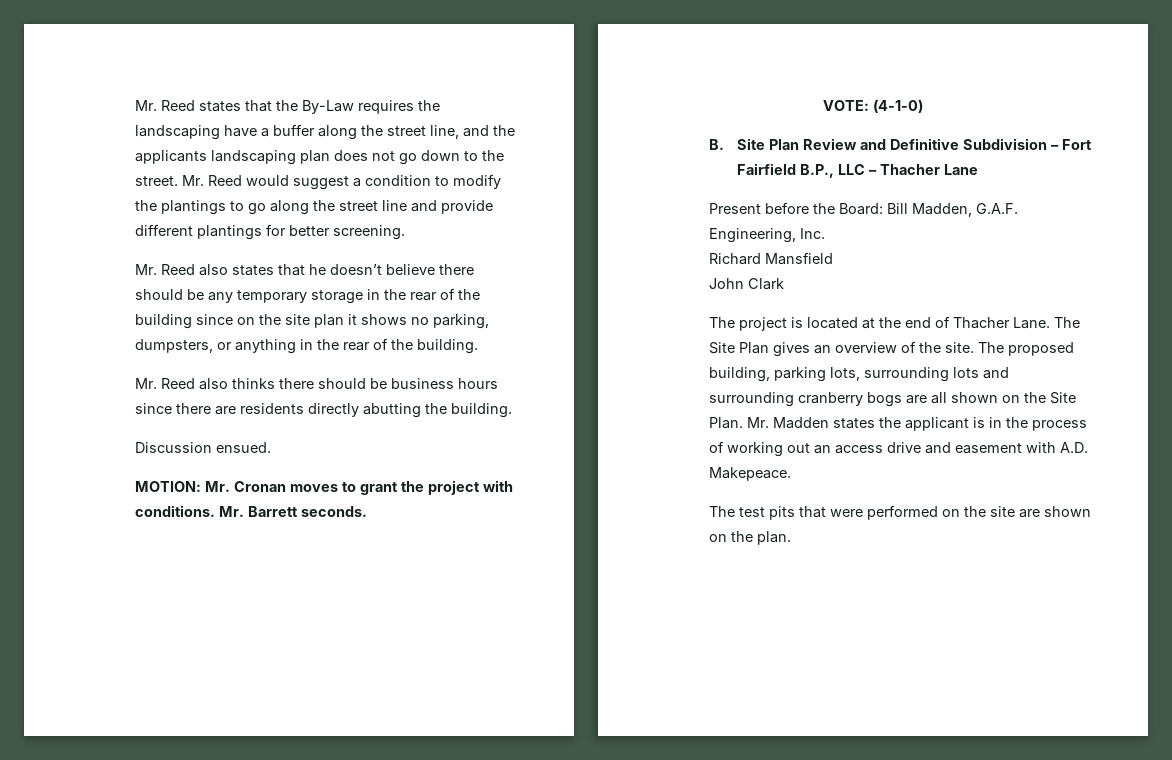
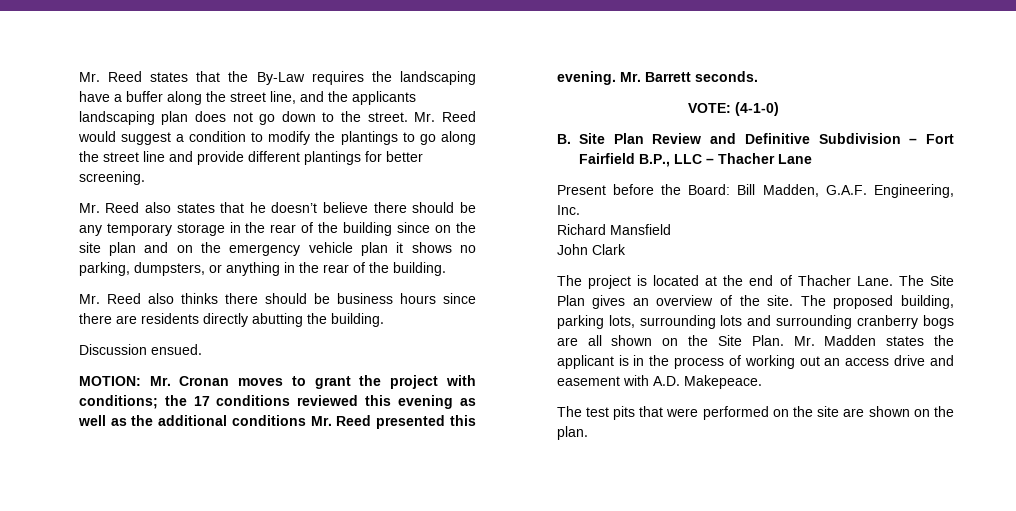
(345, 321) none -> [144,242,389,256] and on the emergency vehicle plan
[135,505,216,517] conditions. -> [78,395,477,409] [77,415,476,429] [556,71,616,85] conditions; the 17 conditions reviewed this evening as well as the additional conditions Mr. Reed presented this evening.

